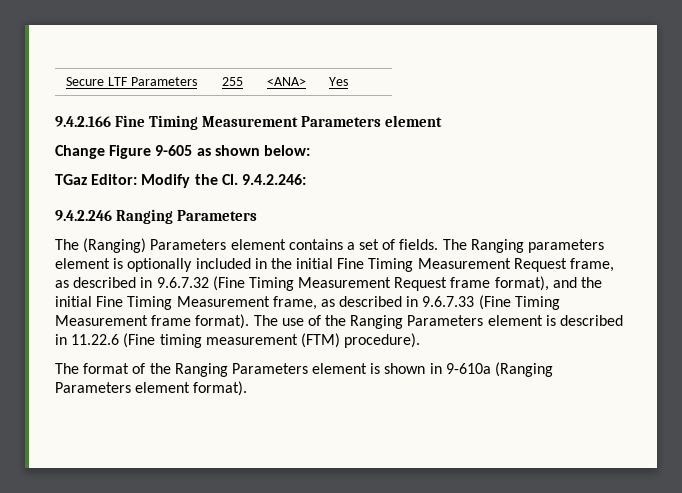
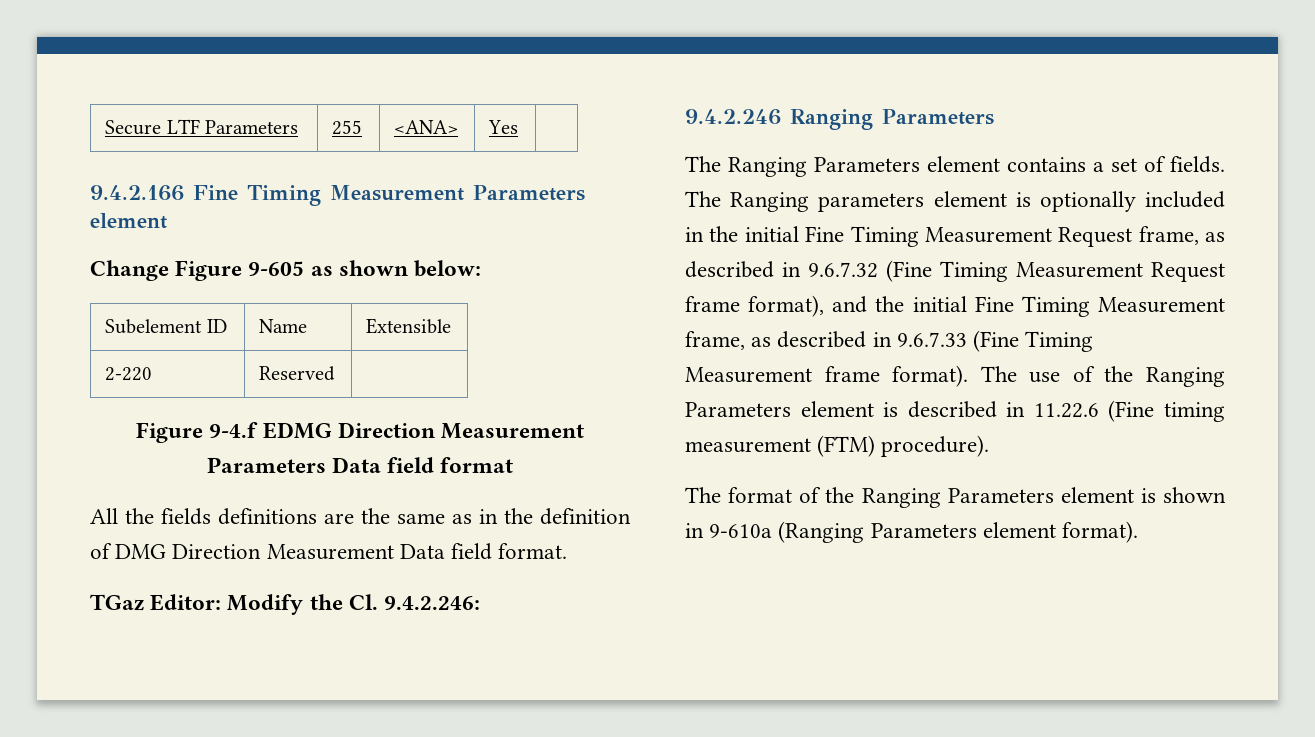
(310, 150) none -> [105,319,227,334] [259,319,308,333] [366,318,452,334] [105,367,153,381] [259,366,336,381] [136,422,584,443] [206,457,514,473] [90,508,631,525] [90,543,568,560] // Subelement ID | Name | Extensible // 2-220 | Reserved | // Figure 9-4.f EDMG Direction Measurement Parameters Data field format // All the fields definitions are the same as in the definition of DMG Direction Measurement Data field format.
[83,238,147,253] (Ranging) -> [728,157,807,177] Ranging

